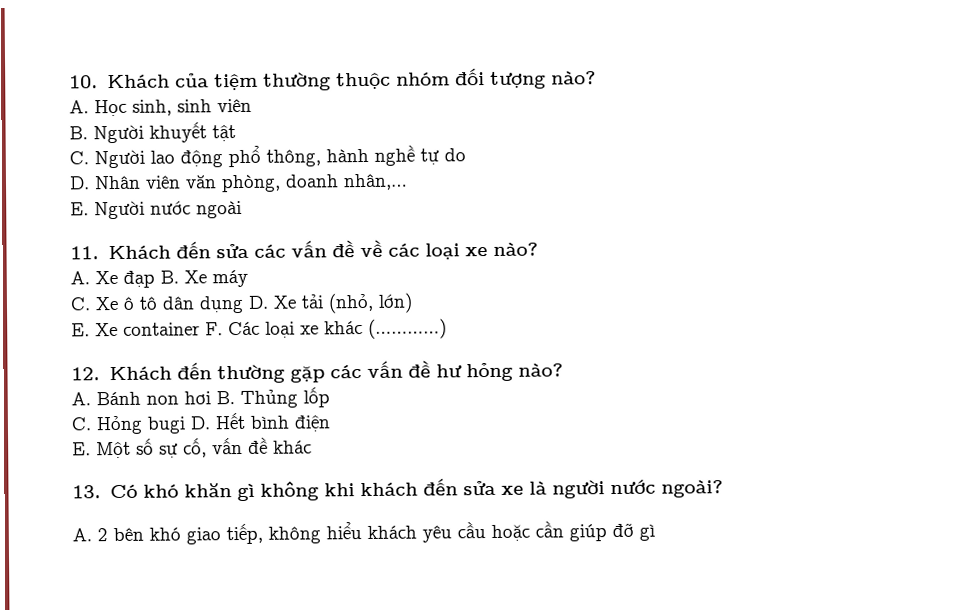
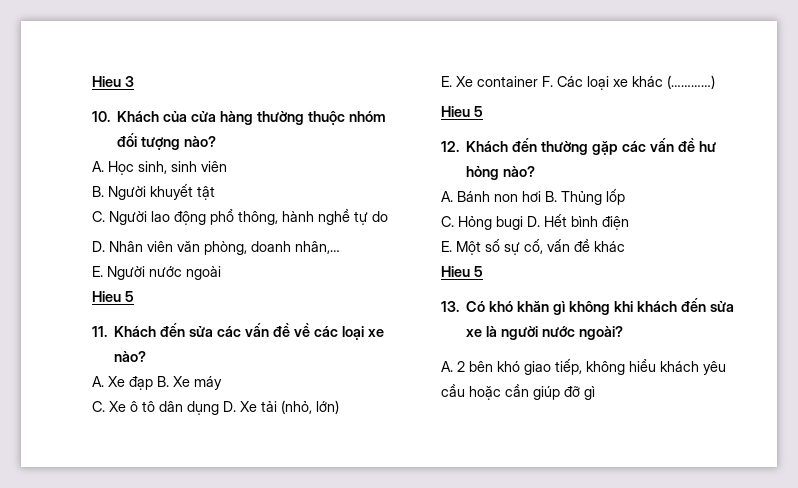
(69, 82) none -> [92,76,135,87] Hieu 3 //
[213,73,258,91] tiệm -> [191,111,254,125] cửa hàng
(243, 209) none -> [92,291,135,302] // Hieu 5
(448, 328) none -> [441,106,484,117] // Hieu 5
(313, 447) none -> [441,266,484,277] // Hieu 5

